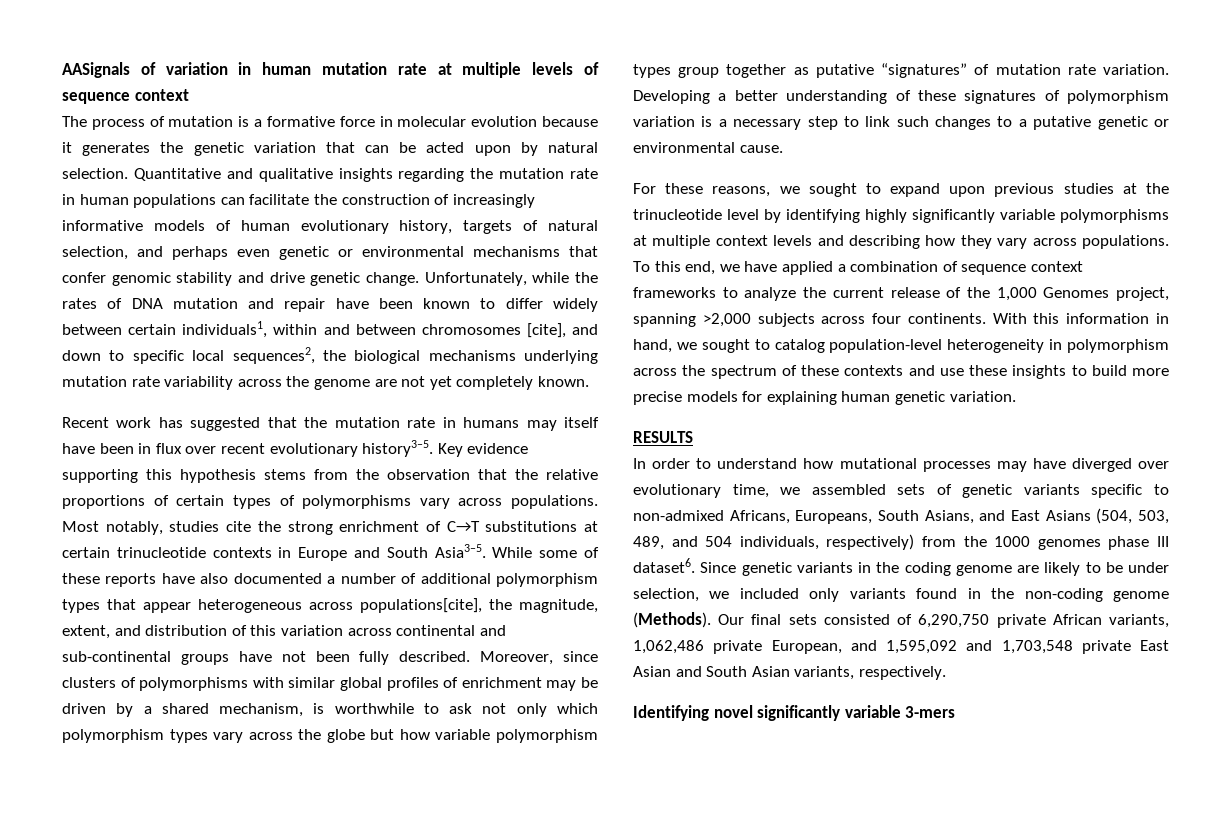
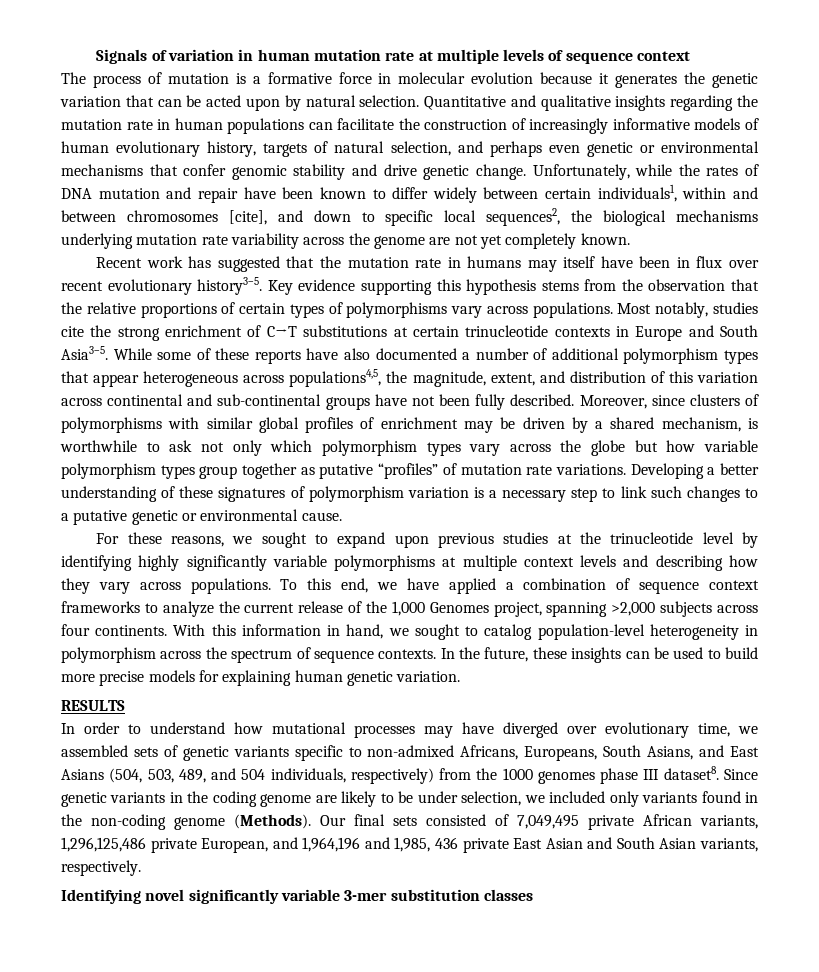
[62,62,130,78] AASignals -> [96,49,148,64] Signals
[360,598,482,613] populations[cite], -> [289,369,382,387] populations4,5,
[881,63,968,78] “signatures” -> [378,463,439,479] “profiles”
[1103,64,1169,75] variation. -> [555,464,626,475] variations.
[801,365,1067,379] these contexts and use these insights -> [313,647,704,663] sequence contexts. In the future, these insights can be used
[633,558,695,573] dataset6. -> [663,766,719,780] dataset8.
[918,614,990,628] 6,290,750 -> [517,815,579,829] 7,049,495
[633,640,704,654] 1,062,486 -> [61,837,146,852] 1,296,125,486
[886,640,1073,654] 1,595,092 and 1,703,548 -> [302,837,458,852] 1,964,196 and 1,985, 436
[905,706,956,718] 3-mers -> [344,889,533,901] 3-mer substitution classes

